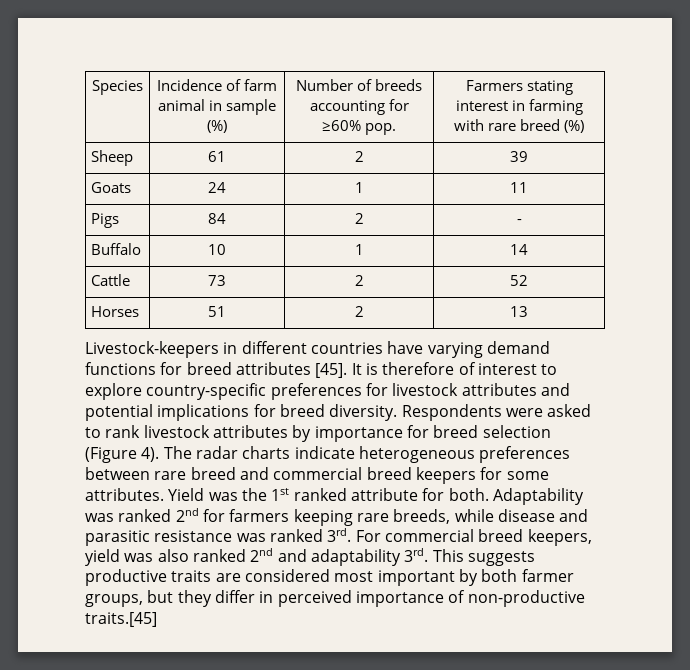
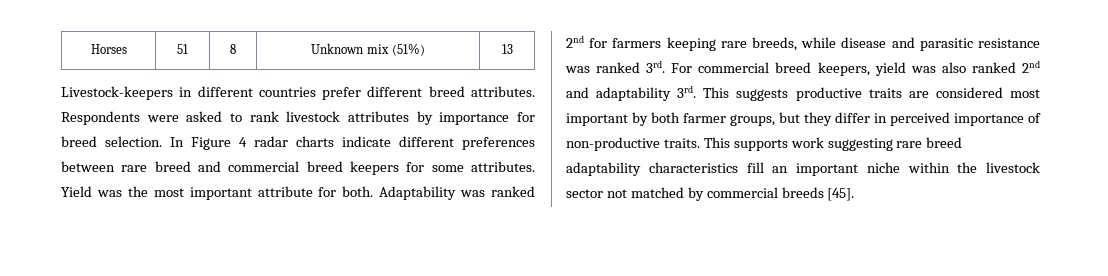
[92,80,143,95] [157,79,277,91] [158,99,276,115] [207,120,227,133] [296,79,422,91] [309,99,409,115] [322,120,396,135] [465,80,573,95] [455,99,583,115] [454,119,584,133] [91,150,134,166] [208,151,226,162] [354,151,364,162] [510,151,528,162] [91,182,132,193] [208,182,226,193] [354,182,364,193] [510,182,528,193] [91,213,120,228] [208,213,226,224] [354,213,364,224] [516,219,522,224] [91,243,142,255] [208,244,226,255] [354,244,364,255] [510,244,528,255] [91,274,131,286] [208,275,226,286] [354,275,364,286] [510,275,528,286] [91,306,140,317] [208,306,226,317] [354,306,364,317] Species | Incidence of farm animal in sample (%) | Number of breeds accounting for ≥60% pop. | Farmers stating interest in farming with rare breed (%) // Sheep | 61 | 2 | 39 // Goats | 24 | 1 | 11 // Pigs | 84 | 2 | - // Buffalo | 10 | 1 | 14 // Cattle | 73 | 2 | 52 // Horses | 51 | 2 -> [90,44,127,54] [177,44,188,54] [230,44,236,54] [311,43,425,56] Horses | 51 | 8 | Unknown mix (51%)
[387,341,550,358] [85,362,558,378] [85,383,570,400] [85,404,398,421] have varying demand functions for breed attributes [45]. It is therefore of interest to explore country-specific preferences for livestock attributes and potential implications for breed diversity. -> [322,86,535,100] prefer different breed attributes.
[482,425,551,438] [85,446,192,463] selection (Figure 4). The -> [105,136,247,150] selection. In Figure 4
[358,446,475,463] heterogeneous -> [399,136,454,147] different
[271,488,347,501] 1st ranked -> [153,187,252,200] most important
[85,612,157,627] traits.[45] -> [663,137,963,151] [566,162,1040,176] [566,187,855,201] traits. This supports work suggesting rare breed adaptability characteristics fill an important niche within the livestock sector not matched by commercial breeds [45].

